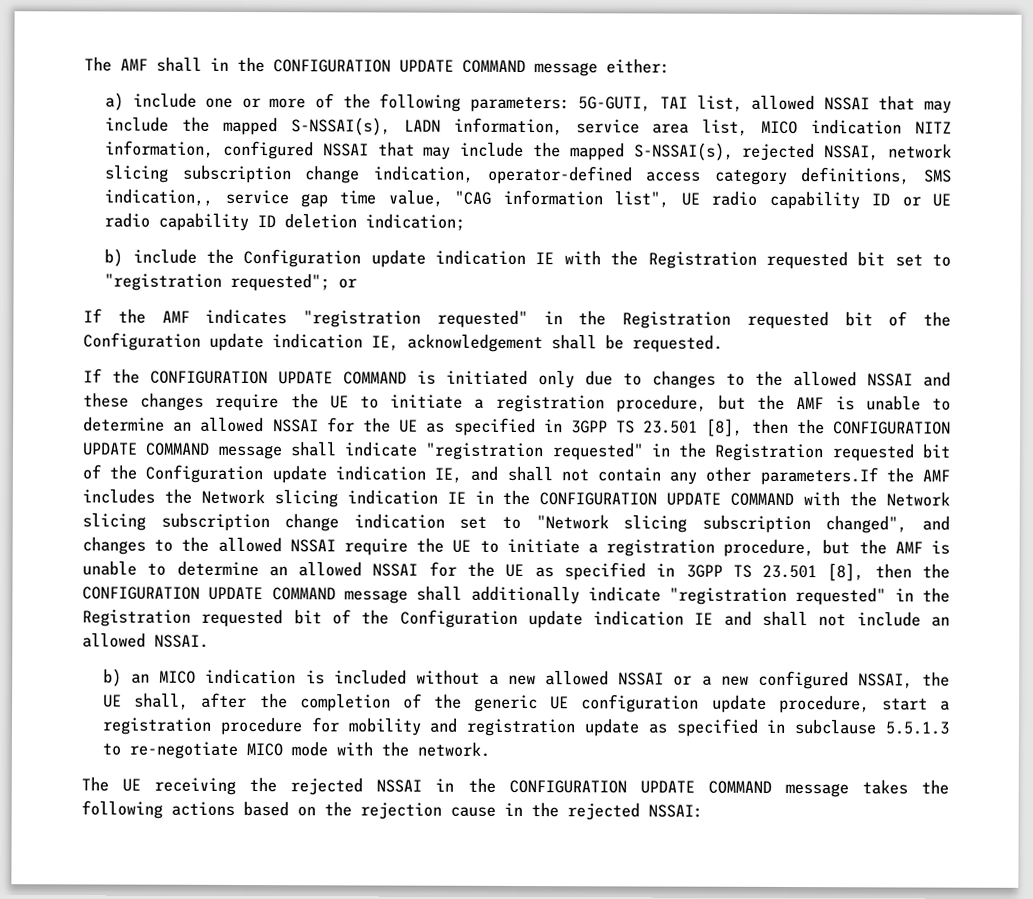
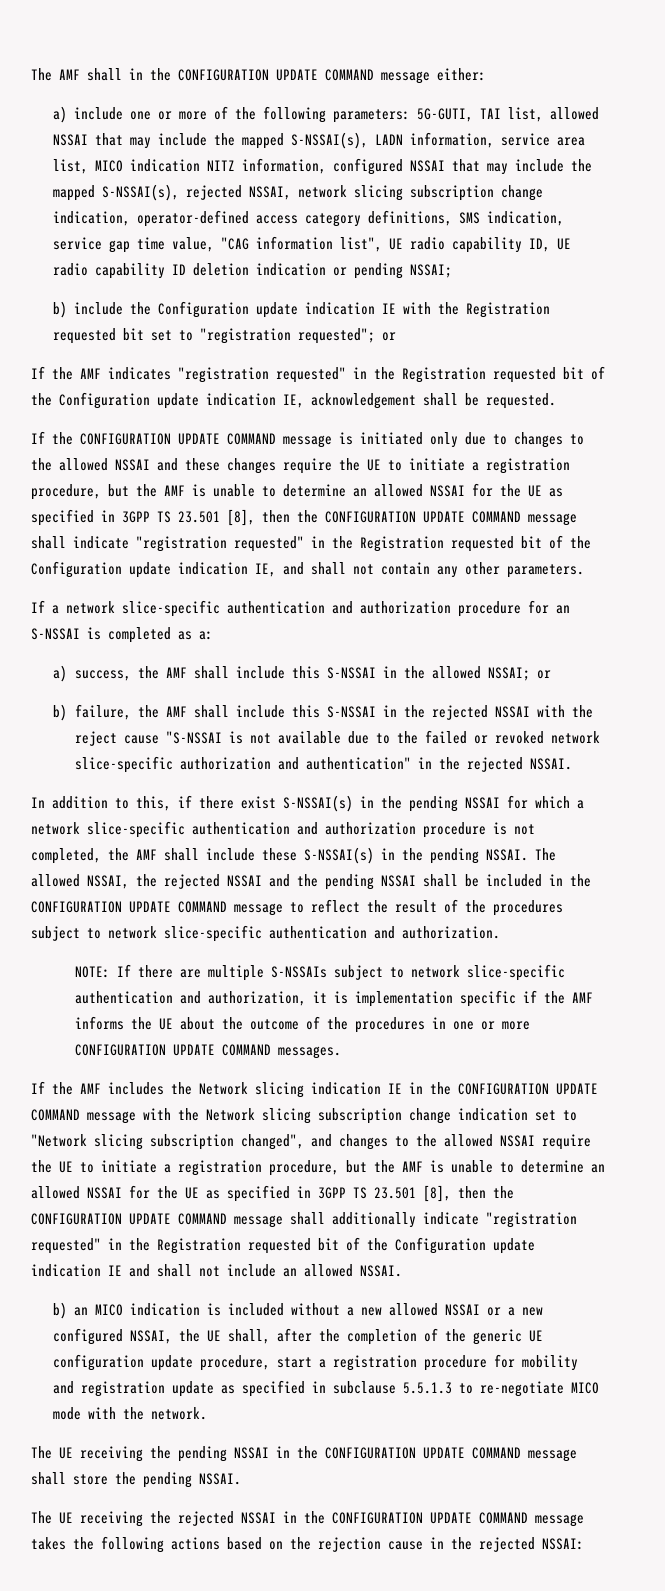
[104,188,214,206] indication,, -> [486,211,564,226] indication,
[871,193,921,207] ID or -> [528,238,550,252] ID,
[365,213,466,231] indication; -> [255,263,452,279] indication or pending NSSAI;
(407, 378) none -> [283,435,332,448] message
[759,466,878,486] parameters.If -> [507,564,584,578] [31,600,570,617] [31,627,213,643] [52,665,551,682] [52,704,593,721] [74,730,600,746] [74,756,572,773] [31,795,584,812] [31,821,535,838] [31,847,556,864] [31,874,591,890] [31,899,563,916] [31,925,500,942] [74,964,565,981] [74,990,593,1007] [74,1016,530,1033] [74,1044,341,1059] [31,1081,45,1094] parameters. // If a network slice-specific authentication and authorization procedure for an S-NSSAI is completed as a: // a) success, the AMF shall include this S-NSSAI in the allowed NSSAI; or // b) failure, the AMF shall include this S-NSSAI in the rejected NSSAI with the reject cause "S-NSSAI is not available due to the failed or revoked network slice-specific authorization and authentication" in the rejected NSSAI. // In addition to this, if there exist S-NSSAI(s) in the pending NSSAI for which a network slice-specific authentication and authorization procedure is not completed, the AMF shall include these S-NSSAI(s) in the pending NSSAI. The allowed NSSAI, the rejected NSSAI and the pending NSSAI shall be included in the CONFIGURATION UPDATE COMMAND message to reflect the result of the procedures subject to network slice-specific authentication and authorization. // NOTE: If there are multiple S-NSSAIs subject to network slice-specific authentication and authorization, it is implementation specific if the AMF informs the UE about the outcome of the procedures in one or more CONFIGURATION UPDATE COMMAND messages. // If
(795, 499) none -> [87,1111,136,1124] message
(491, 749) none -> [31,1446,577,1462] [31,1472,241,1488] // The UE receiving the pending NSSAI in the CONFIGURATION UPDATE COMMAND message shall store the pending NSSAI.

